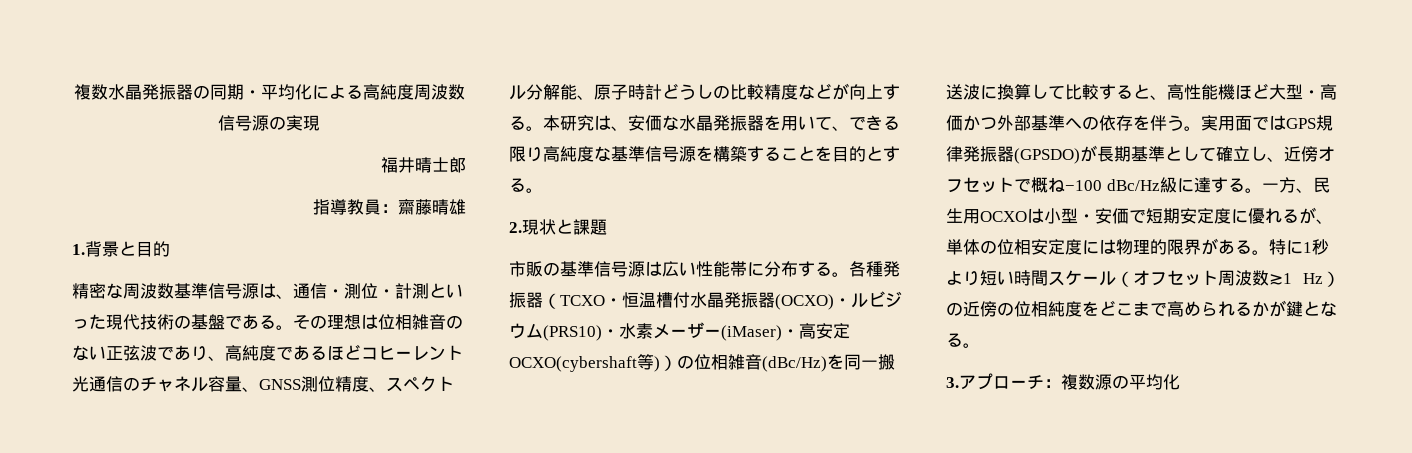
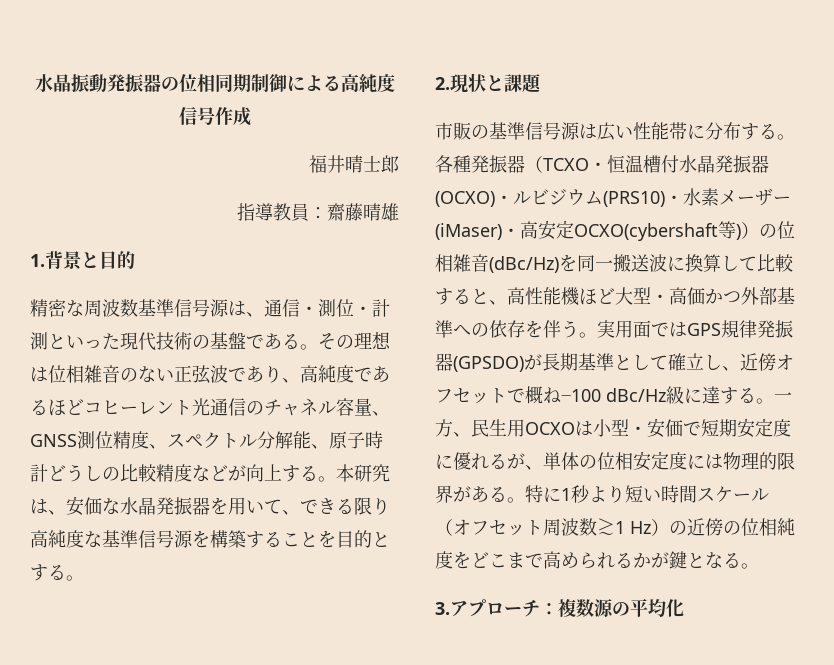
[73,84,465,100] [218,115,320,131] 複数水晶発振器の同期・平均化による高純度周波数信号源の実現 -> [34,74,395,93] [178,107,251,126] 水晶振動発振器の位相同期制御による高純度信号作成

